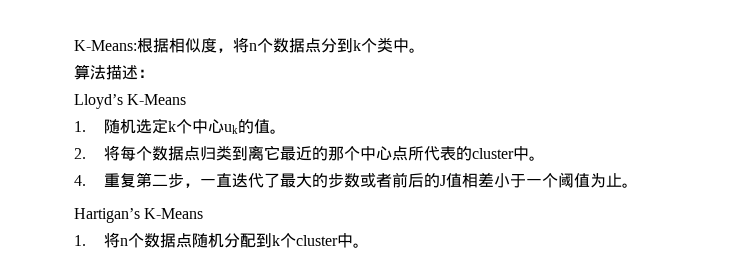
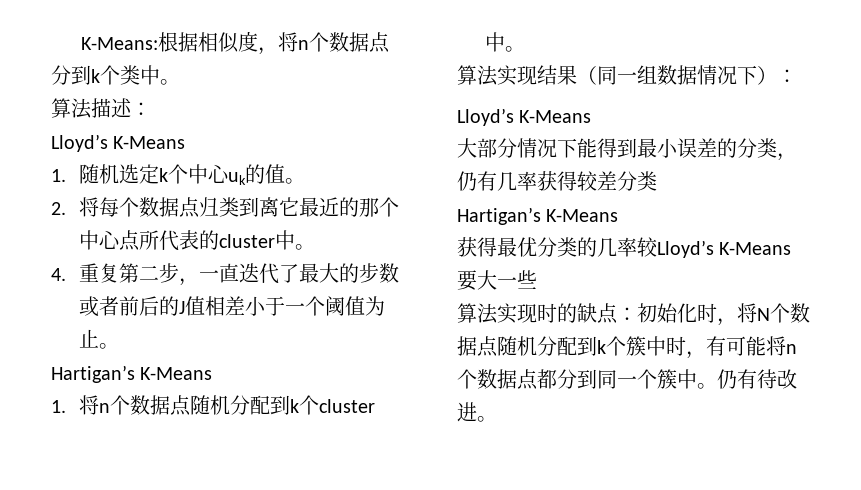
(369, 245) none -> [457,65,797,86] [457,108,592,126] [457,138,797,161] [457,171,657,191] [457,207,619,225] [457,237,792,258] [457,270,537,291] [457,303,810,326] [457,336,797,359] [457,369,797,390] [457,402,497,422] // 算法实现结果（同一组数据情况下）： // Lloyd’s K-Means // 大部分情况下能得到最小误差的分类，仍有几率获得较差分类 // Hartigan’s K-Means // 获得最优分类的几率较Lloyd’s K-Means要大一些 // 算法实现时的缺点：初始化时，将N个数据点随机分配到k个簇中时，有可能将n个数据点都分到同一个簇中。仍有待改进。

